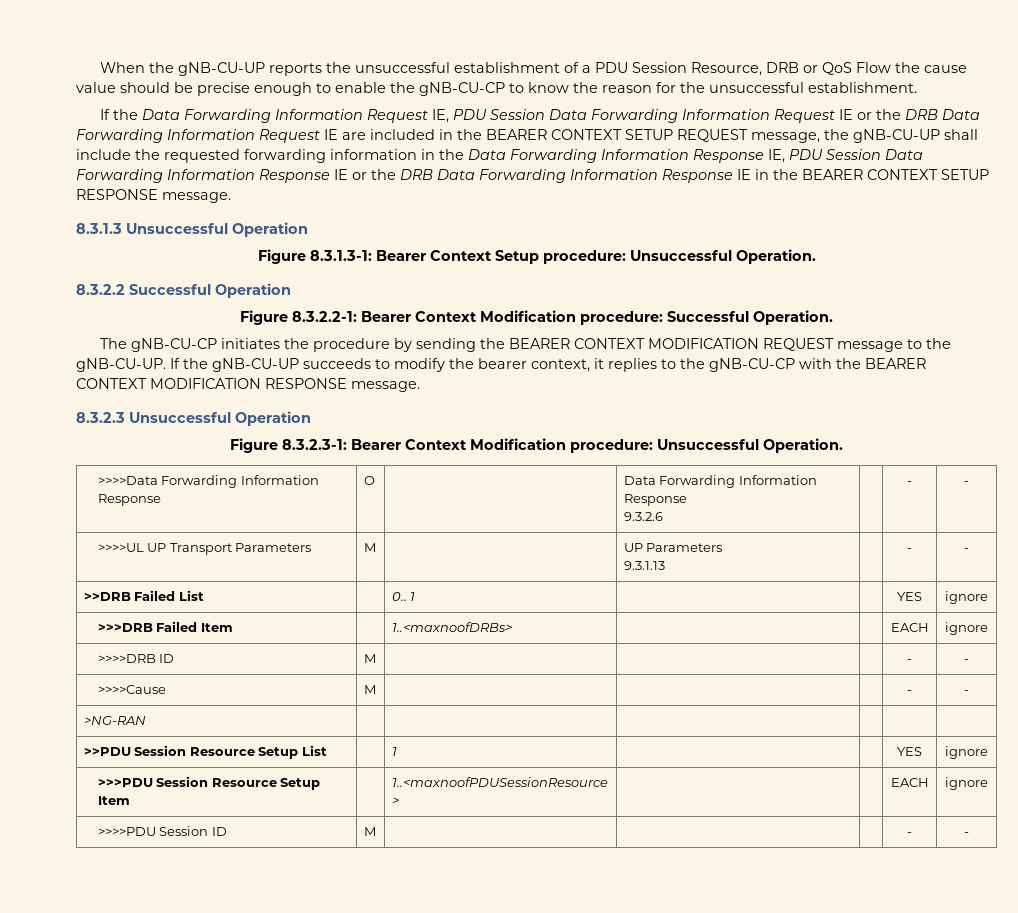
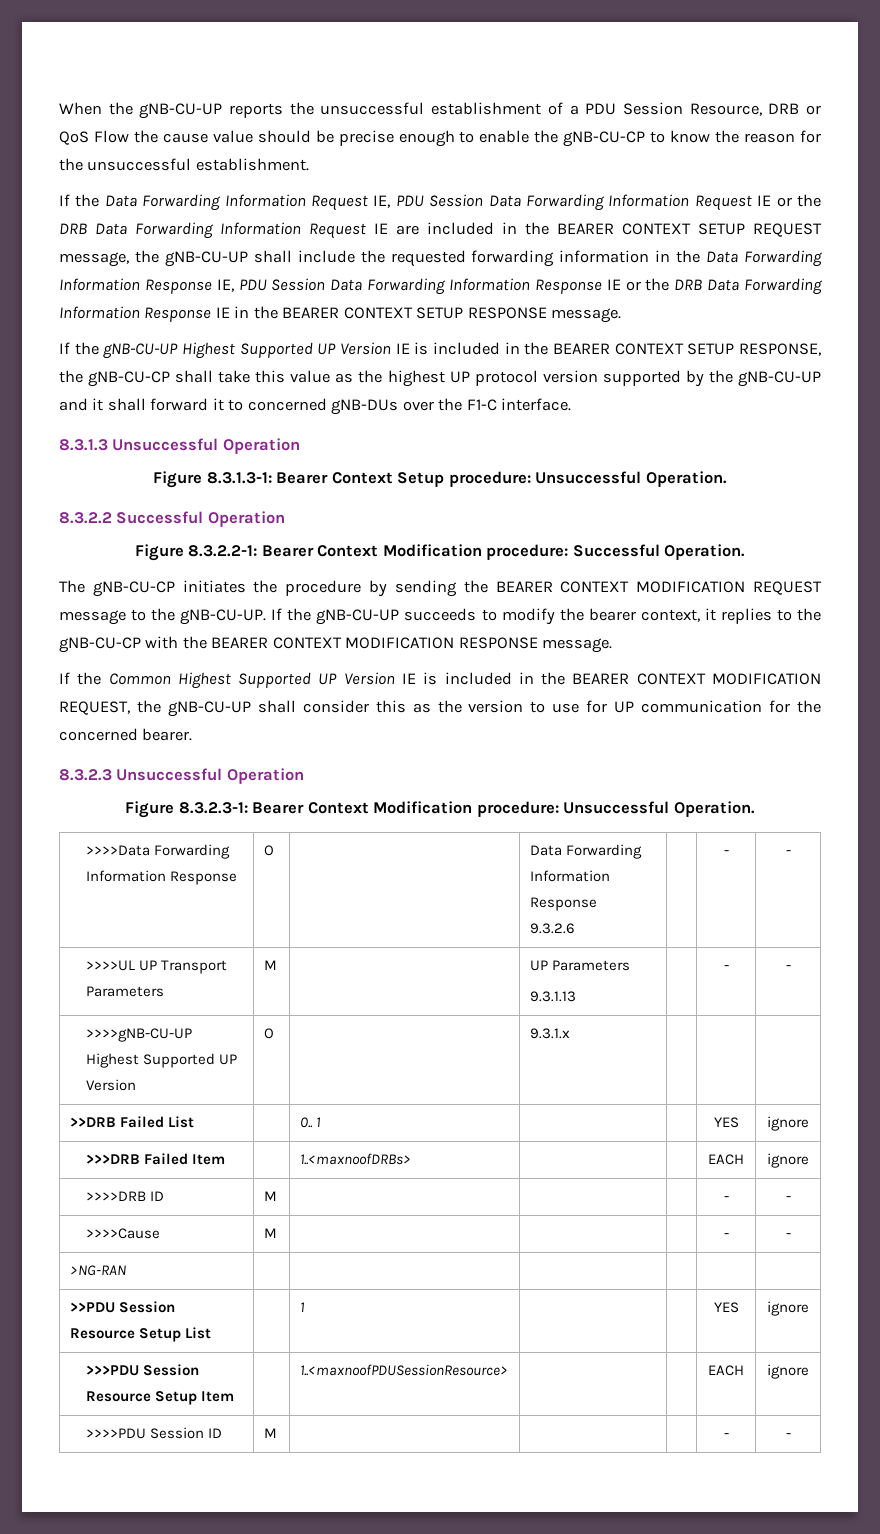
(231, 197) none -> [59,342,822,359] [59,370,822,387] [59,398,572,415] // If the gNB-CU-UP Highest Supported UP Version IE is included in the BEARER CONTEXT SETUP RESPONSE, the gNB-CU-CP shall take this value as the highest UP protocol version supported by the gNB-CU-UP and it shall forward it to concerned gNB-DUs over the F1-C interface.
(420, 386) none -> [59,672,822,689] [59,700,822,717] [59,728,193,741] // If the Common Highest Supported UP Version IE is included in the BEARER CONTEXT MODIFICATION REQUEST, the gNB-CU-UP shall consider this as the version to use for UP communication for the concerned bearer.
(969, 550) none -> [86,1028,193,1042] [86,1053,238,1068] [86,1079,137,1091] [263,1028,274,1039] [529,1028,570,1039] // >>>>gNB-CU-UP Highest Supported UP Version | O | | 9.3.1.x | | |

